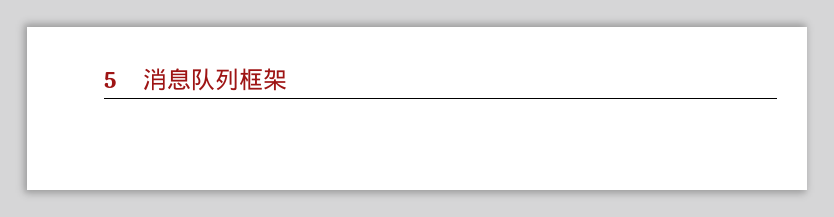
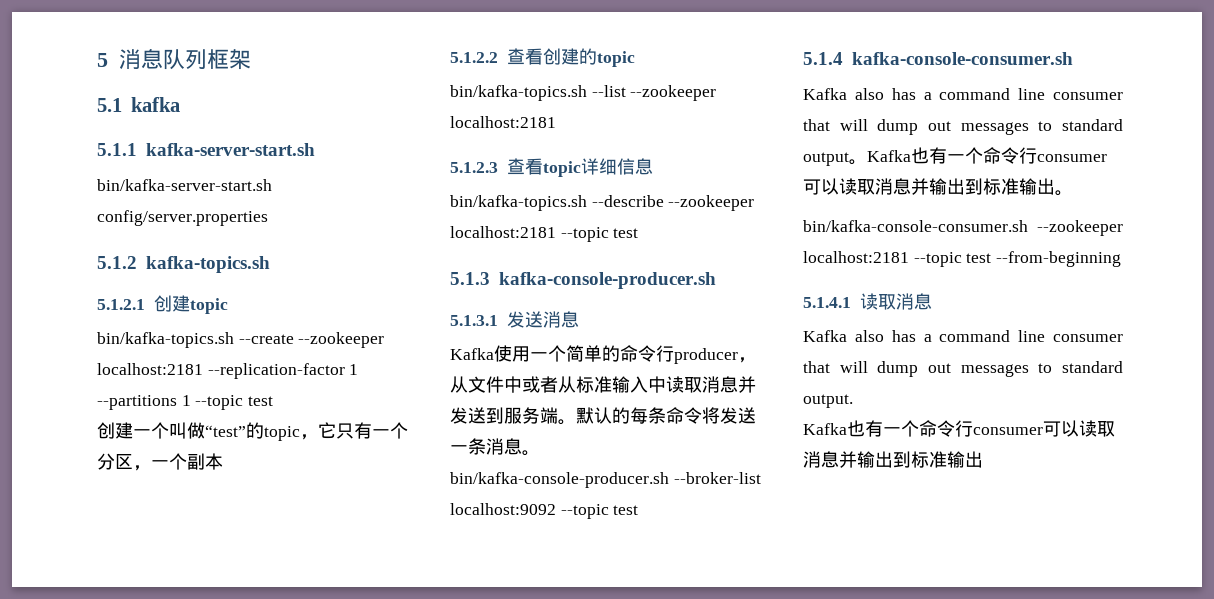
(287, 79) none -> [97,97,180,112] [97,143,315,156] [97,179,272,191] [97,210,268,226] [97,256,270,273] [97,295,228,314] [97,332,385,348] [97,363,359,379] [97,395,274,410] [97,422,408,441] [97,453,223,471] [450,48,635,67] [450,85,717,101] [450,116,556,128] [450,158,653,177] [450,195,755,211] [450,226,639,242] [450,272,716,289] [450,311,579,328] [450,345,756,364] [450,376,756,393] [450,407,756,425] [450,438,540,456] [450,472,761,488] [450,503,639,519] [803,52,1073,65] [803,88,1123,100] [803,119,1123,135] [803,147,1107,166] [803,178,1073,196] [803,220,1123,236] [803,251,1122,267] [803,293,932,310] [803,330,1123,342] [803,361,1123,377] [803,394,853,408] [803,420,1115,437] [803,451,983,468] // 5.1 kafka // 5.1.1 kafka-server-start.sh // bin/kafka-server-start.sh config/server.properties // 5.1.2 kafka-topics.sh // 5.1.2.1创建topic // bin/kafka-topics.sh --create --zookeeper localhost:2181 --replication-factor 1 --partitions 1 --topic test // 创建一个叫做“test”的topic，它只有一个分区，一个副本 // 5.1.2.2查看创建的topic // bin/kafka-topics.sh --list --zookeeper localhost:2181 // 5.1.2.3查看topic详细信息 // bin/kafka-topics.sh --describe --zookeeper localhost:2181 --topic test // 5.1.3 kafka-console-producer.sh // 5.1.3.1发送消息 // Kafka使用一个简单的命令行producer，从文件中或者从标准输入中读取消息并发送到服务端。默认的每条命令将发送一条消息。 // bin/kafka-console-producer.sh --broker-list localhost:9092 --topic test // 5.1.4 kafka-console-consumer.sh // Kafka also has a command line consumer that will dump out messages to standard output。Kafka也有一个命令行consumer可以读取消息并输出到标准输出。 // bin/kafka-console-consumer.sh --zookeeper localhost:2181 --topic test --from-beginning // 5.1.4.1读取消息 // Kafka also has a command line consumer that will dump out messages to standard output. // Kafka也有一个命令行consumer可以读取消息并输出到标准输出

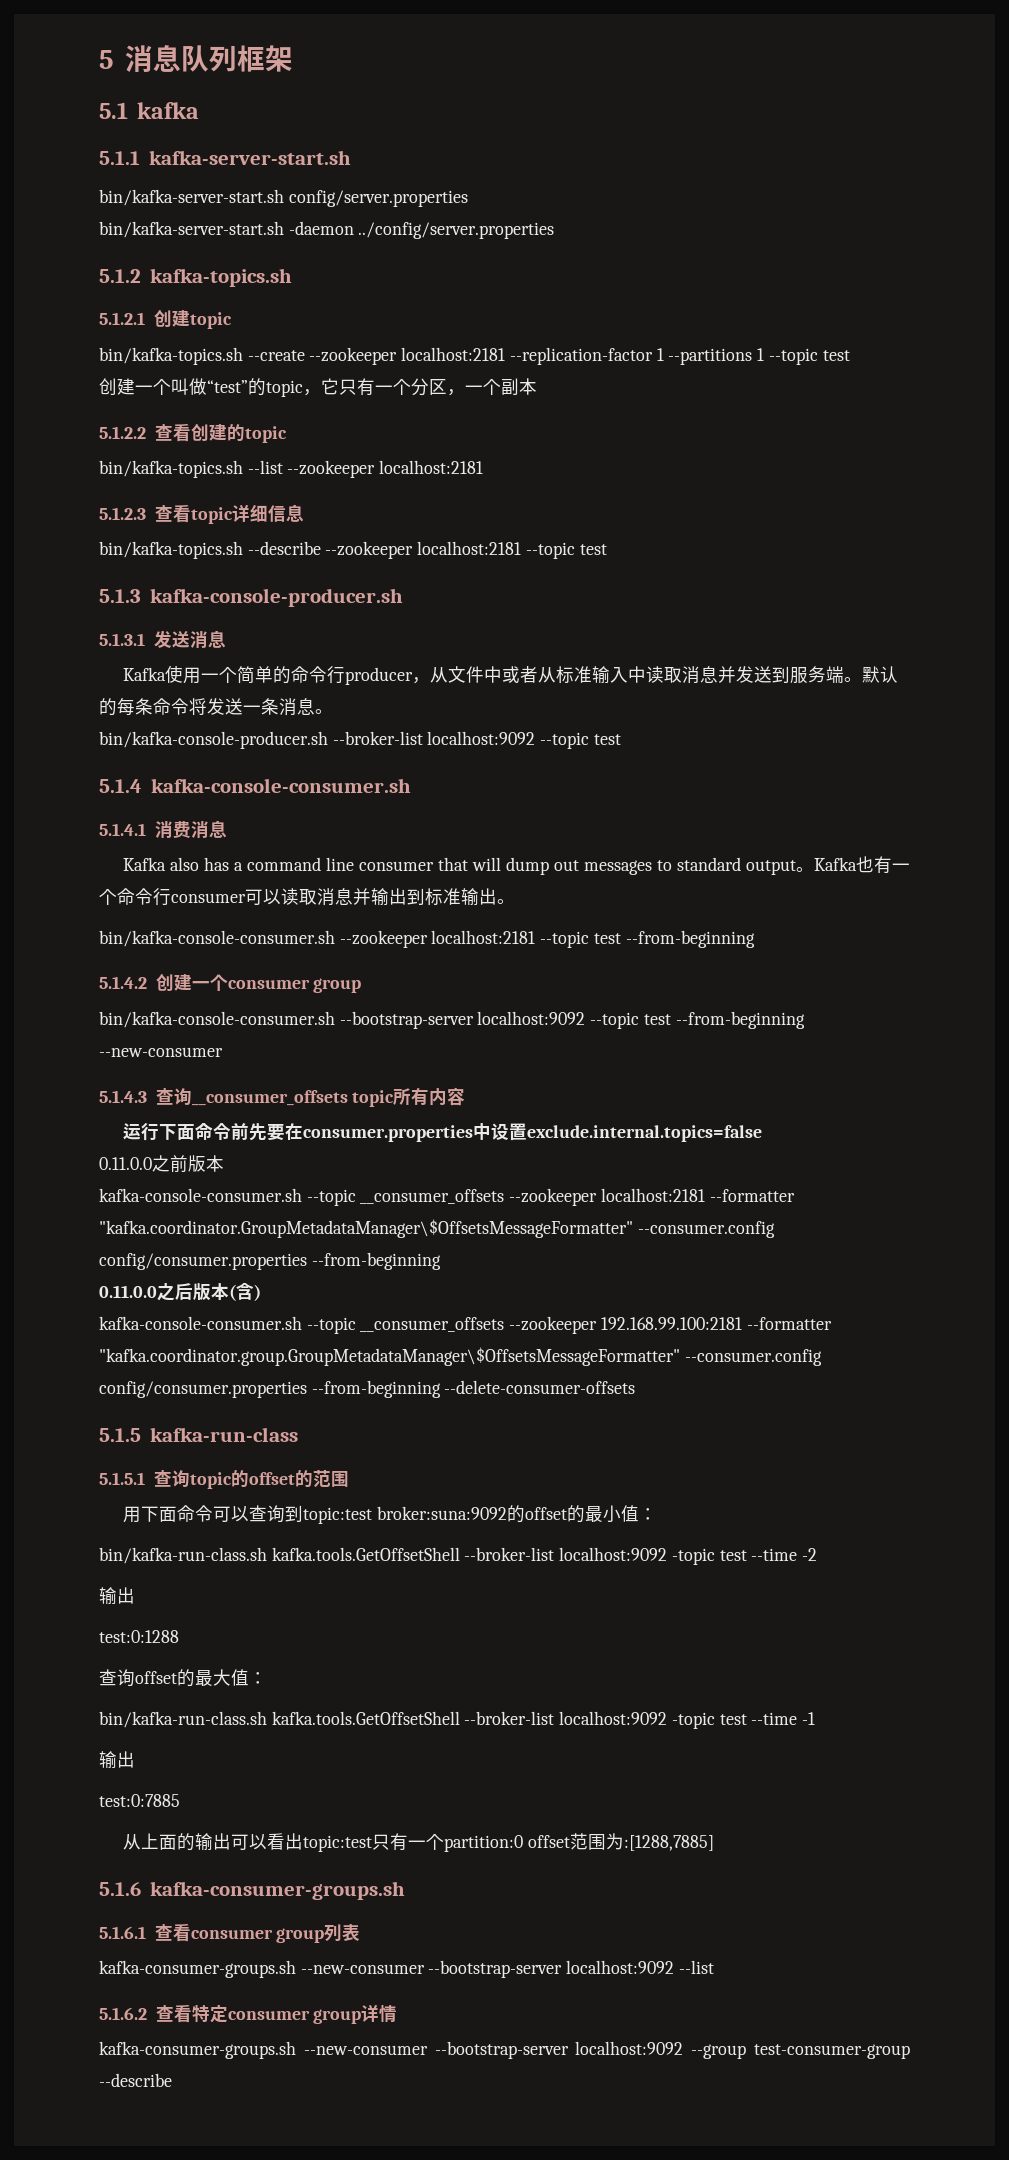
(268, 218) none -> [99,221,555,239] // bin/kafka-server-start.sh -daemon ../config/server.properties
(1073, 58) none -> [99,820,227,838] // 5.1.4.1消费消息
[803,293,932,310] [803,330,1123,342] [803,361,1123,377] [803,394,853,408] [803,420,1115,437] [803,451,983,468] 5.1.4.1读取消息 // Kafka also has a command line consumer that will dump out messages to standard output. // Kafka也有一个命令行consumer可以读取消息并输出到标准输出 -> [99,974,362,993] [99,1011,805,1029] [99,1047,223,1057] [99,1087,466,1107] [123,1123,763,1142] [99,1155,224,1173] [99,1188,795,1206] [99,1219,775,1238] [99,1252,441,1270] [99,1282,261,1301] [99,1316,832,1334] [99,1347,822,1366] [99,1380,636,1398] [99,1427,298,1442] [99,1469,349,1489] [123,1505,657,1524] [99,1547,818,1565] [99,1587,135,1605] [99,1630,179,1643] [99,1669,267,1687] [99,1711,816,1729] [99,1751,135,1769] [99,1794,180,1807] [123,1833,714,1852] [99,1881,405,1900] [99,1923,361,1943] [99,1960,714,1978] [99,2004,398,2024] [99,2041,910,2059] [99,2073,172,2087] 5.1.4.2创建一个consumer group // bin/kafka-console-consumer.sh --bootstrap-server localhost:9092 --topic test --from-beginning --new-consumer // 5.1.4.3查询__consumer_offsets topic所有内容 // 运行下面命令前先要在consumer.properties中设置exclude.internal.topics=false // 0.11.0.0之前版本 // kafka-console-consumer.sh --topic __consumer_offsets --zookeeper localhost:2181 --formatter "kafka.coordinator.GroupMetadataManager\$OffsetsMessageFormatter" --consumer.config config/consumer.properties --from-beginning // 0.11.0.0之后版本(含) // kafka-console-consumer.sh --topic __consumer_offsets --zookeeper 192.168.99.100:2181 --formatter "kafka.coordinator.group.GroupMetadataManager\$OffsetsMessageFormatter" --consumer.config config/consumer.properties --from-beginning --delete-consumer-offsets // 5.1.5 kafka-run-class // 5.1.5.1查询topic的offset的范围 // 用下面命令可以查询到topic:test broker:suna:9092的offset的最小值： // bin/kafka-run-class.sh kafka.tools.GetOffsetShell --broker-list localhost:9092 -topic test --time -2 // 输出 // test:0:1288 // 查询offset的最大值： // bin/kafka-run-class.sh kafka.tools.GetOffsetShell --broker-list localhost:9092 -topic test --time -1 // 输出 // test:0:7885 // 从上面的输出可以看出topic:test只有一个partition:0 offset范围为:[1288,7885] // 5.1.6 kafka-consumer-groups.sh // 5.1.6.1查看consumer group列表 // kafka-consumer-groups.sh --new-consumer --bootstrap-server localhost:9092 --list // 5.1.6.2查看特定consumer group详情 // kafka-consumer-groups.sh --new-consumer --bootstrap-server localhost:9092 --group test-consumer-group --describe

